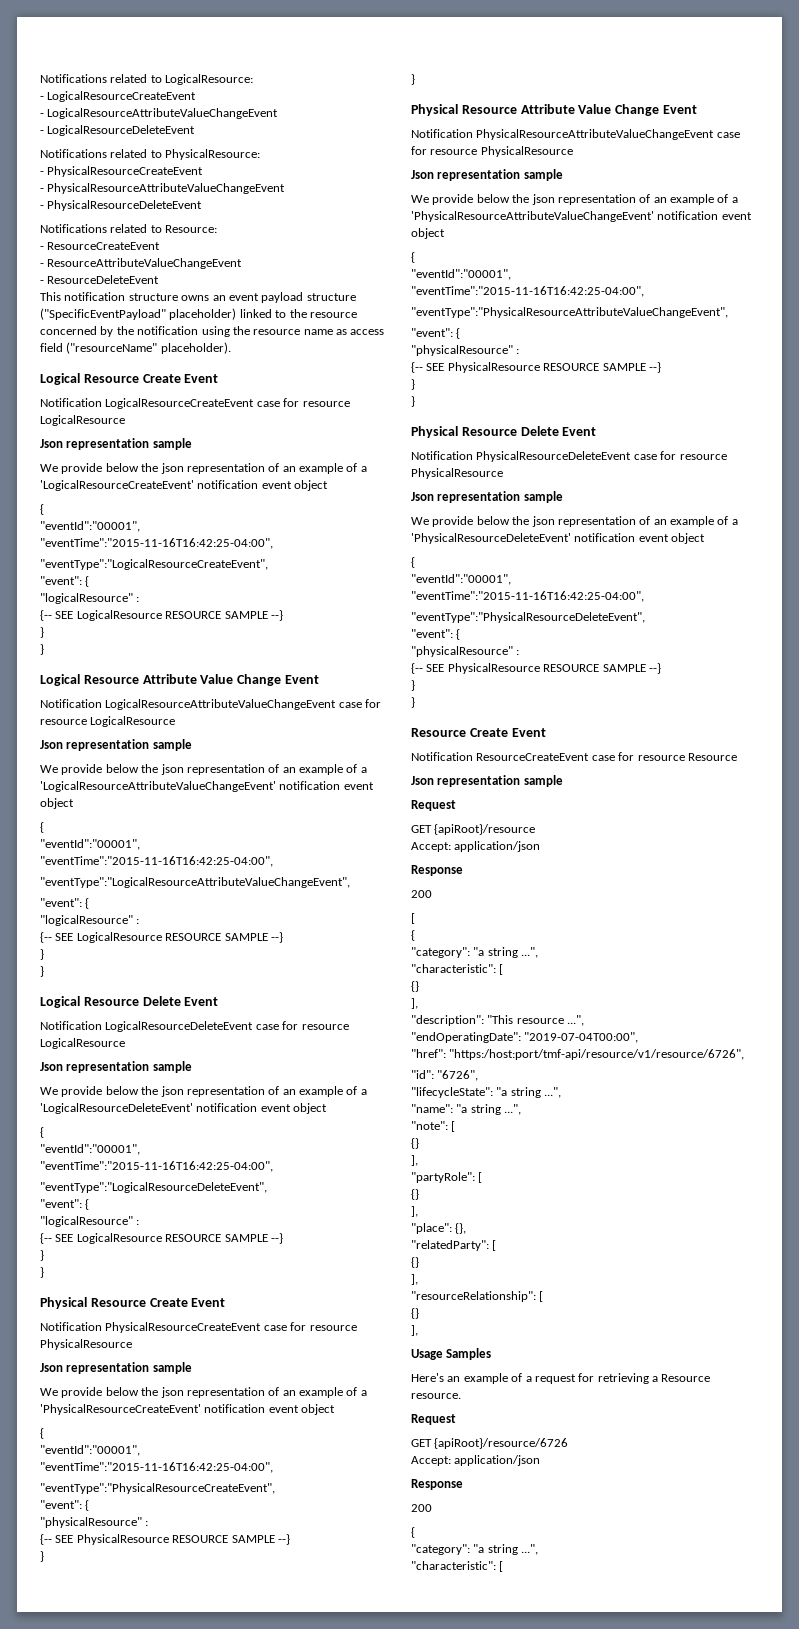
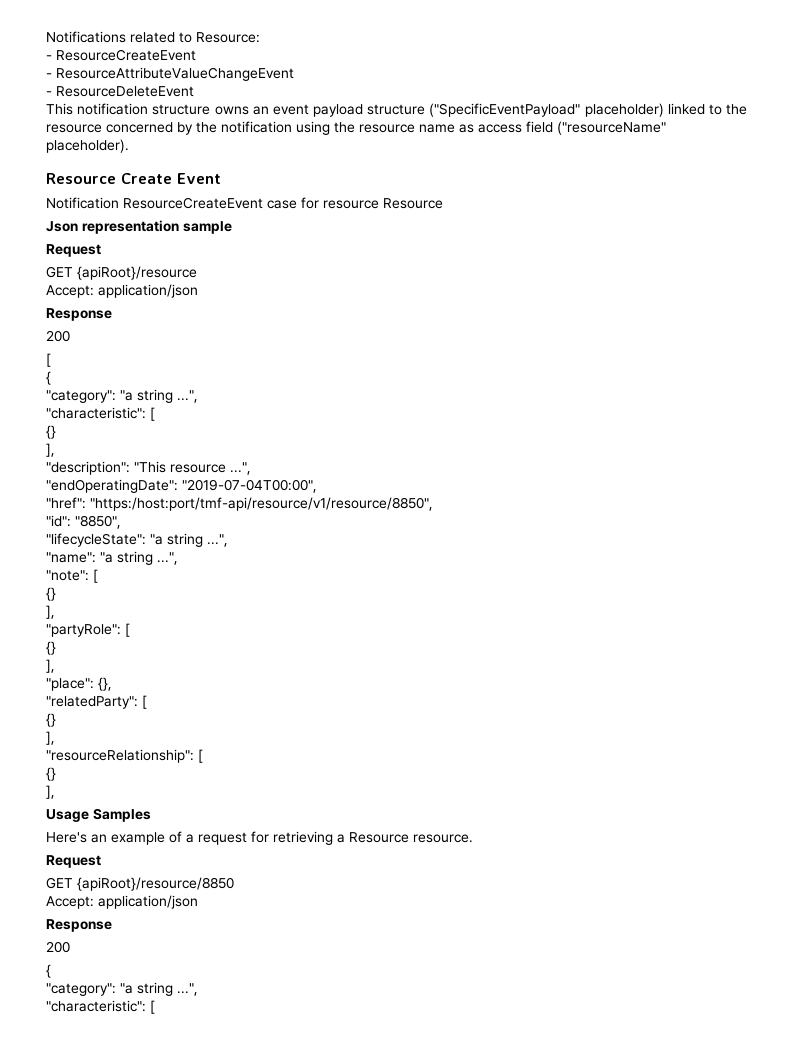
[40,74,254,85] [40,91,197,102] [40,108,279,119] [40,125,196,136] [40,149,261,160] [40,166,204,177] [40,183,286,194] [40,200,203,211] [40,224,162,233] Notifications related to LogicalResource: // - LogicalResourceCreateEvent // - LogicalResourceAttributeValueChangeEvent // - LogicalResourceDeleteEvent // Notifications related to PhysicalResource: // - PhysicalResourceCreateEvent // - PhysicalResourceAttributeValueChangeEvent // - PhysicalResourceDeleteEvent // Notifications related to -> [46,31,192,43] Notifications related to
[40,373,219,385] [40,398,350,409] [40,415,125,426] [40,438,192,450] [40,463,367,474] [40,480,329,491] [40,504,44,515] [40,521,140,532] [40,538,273,549] [40,559,268,570] [40,576,90,587] [40,593,140,604] [40,610,283,621] [40,627,44,638] [40,644,44,655] [40,674,319,686] [40,699,382,710] [40,716,176,727] [40,739,192,751] [40,764,367,775] [40,781,374,792] [40,798,74,809] [40,822,44,833] [40,839,140,850] [40,856,273,867] [40,877,350,888] [40,898,90,909] [40,915,140,926] [40,932,283,943] [40,949,44,960] [40,966,44,977] [40,996,219,1008] [40,1021,349,1032] [40,1038,125,1049] [40,1061,192,1073] [40,1086,367,1097] [40,1103,328,1114] [40,1127,44,1138] [40,1144,140,1155] [40,1161,273,1172] [40,1182,267,1193] [40,1199,90,1210] [40,1216,140,1227] [40,1233,283,1244] [40,1250,44,1261] [40,1267,44,1278] [40,1297,226,1309] [40,1322,357,1333] [40,1339,132,1350] [40,1362,192,1374] [40,1387,367,1398] [40,1404,336,1415] [40,1428,44,1439] [40,1445,140,1456] [40,1462,273,1473] [40,1483,275,1494] [40,1500,90,1511] [40,1517,149,1528] [40,1534,290,1545] [40,1551,44,1562] [411,74,415,85] [411,104,697,116] [411,129,740,140] [411,146,573,157] [411,169,563,181] [411,194,738,205] [411,211,752,222] [411,228,445,239] [411,252,415,263] [411,269,511,280] [411,286,644,297] [411,307,728,318] [411,328,461,339] [411,345,520,356] [411,362,661,373] [411,379,415,390] [411,396,415,407] [411,426,597,438] [411,451,727,462] [411,468,503,479] [411,491,563,503] [411,516,738,527] [411,533,706,544] [411,557,415,568] [411,574,511,585] [411,591,644,602] [411,612,645,623] [411,629,461,640] [411,646,520,657] [411,663,661,674] [411,680,415,691] [411,697,415,708] // Logical Resource Create Event // Notification LogicalResourceCreateEvent case for resource LogicalResource // Json representation sample // We provide below the json representation of an example of a 'LogicalResourceCreateEvent' notification event object // { // "eventId":"00001", // "eventTime":"2015-11-16T16:42:25-04:00", // "eventType":"LogicalResourceCreateEvent", // "event": { // "logicalResource" : // {-- SEE LogicalResource RESOURCE SAMPLE --} // } // } // Logical Resource Attribute Value Change Event // Notification LogicalResourceAttributeValueChangeEvent case for resource LogicalResource // Json representation sample // We provide below the json representation of an example of a 'LogicalResourceAttributeValueChangeEvent' notification event object // { // "eventId":"00001", // "eventTime":"2015-11-16T16:42:25-04:00", // "eventType":"LogicalResourceAttributeValueChangeEvent", // "event": { // "logicalResource" : // {-- SEE LogicalResource RESOURCE SAMPLE --} // } // } // Logical Resource Delete Event // Notification LogicalResourceDeleteEvent case for resource LogicalResource // Json representation sample // We provide below the json representation of an example of a 'LogicalResourceDeleteEvent' notification event object // { // "eventId":"00001", // "eventTime":"2015-11-16T16:42:25-04:00", // "eventType":"LogicalResourceDeleteEvent", // "event": { // "logicalResource" : // {-- SEE LogicalResource RESOURCE SAMPLE --} // } // } // Physical Resource Create Event // Notification PhysicalResourceCreateEvent case for resource PhysicalResource // Json representation sample // We provide below the json representation of an example of a 'PhysicalResourceCreateEvent' notification event object // { // "eventId":"00001", // "eventTime":"2015-11-16T16:42:25-04:00", // "eventType":"PhysicalResourceCreateEvent", // "event": { // "physicalResource" : // {-- SEE PhysicalResource RESOURCE SAMPLE --} // } // } // Physical Resource Attribute Value Change Event // Notification PhysicalResourceAttributeValueChangeEvent case for resource PhysicalResource // Json representation sample // We provide below the json representation of an example of a 'PhysicalResourceAttributeValueChangeEvent' notification event object // { // "eventId":"00001", // "eventTime":"2015-11-16T16:42:25-04:00", // "eventType":"PhysicalResourceAttributeValueChangeEvent", // "event": { // "physicalResource" : // {-- SEE PhysicalResource RESOURCE SAMPLE --} // } // } // Physical Resource Delete Event // Notification PhysicalResourceDeleteEvent case for resource PhysicalResource // Json representation sample // We provide below the json representation of an example of a 'PhysicalResourceDeleteEvent' notification event object // { // "eventId":"00001", // "eventTime":"2015-11-16T16:42:25-04:00", // "eventType":"PhysicalResourceDeleteEvent", // "event": { // "physicalResource" : // {-- SEE PhysicalResource RESOURCE SAMPLE --} // } // } -> (129, 146) none
[449,1049,745,1060] "https:/host:port/tmf-api/resource/v1/resource/6726", -> [90,497,433,511] "https:/host:port/tmf-api/resource/v1/resource/8850",
[437,1070,479,1081] "6726", -> [75,515,121,529] "8850",
[434,1438,569,1449] {apiRoot}/resource/6726 -> [77,877,234,891] {apiRoot}/resource/8850

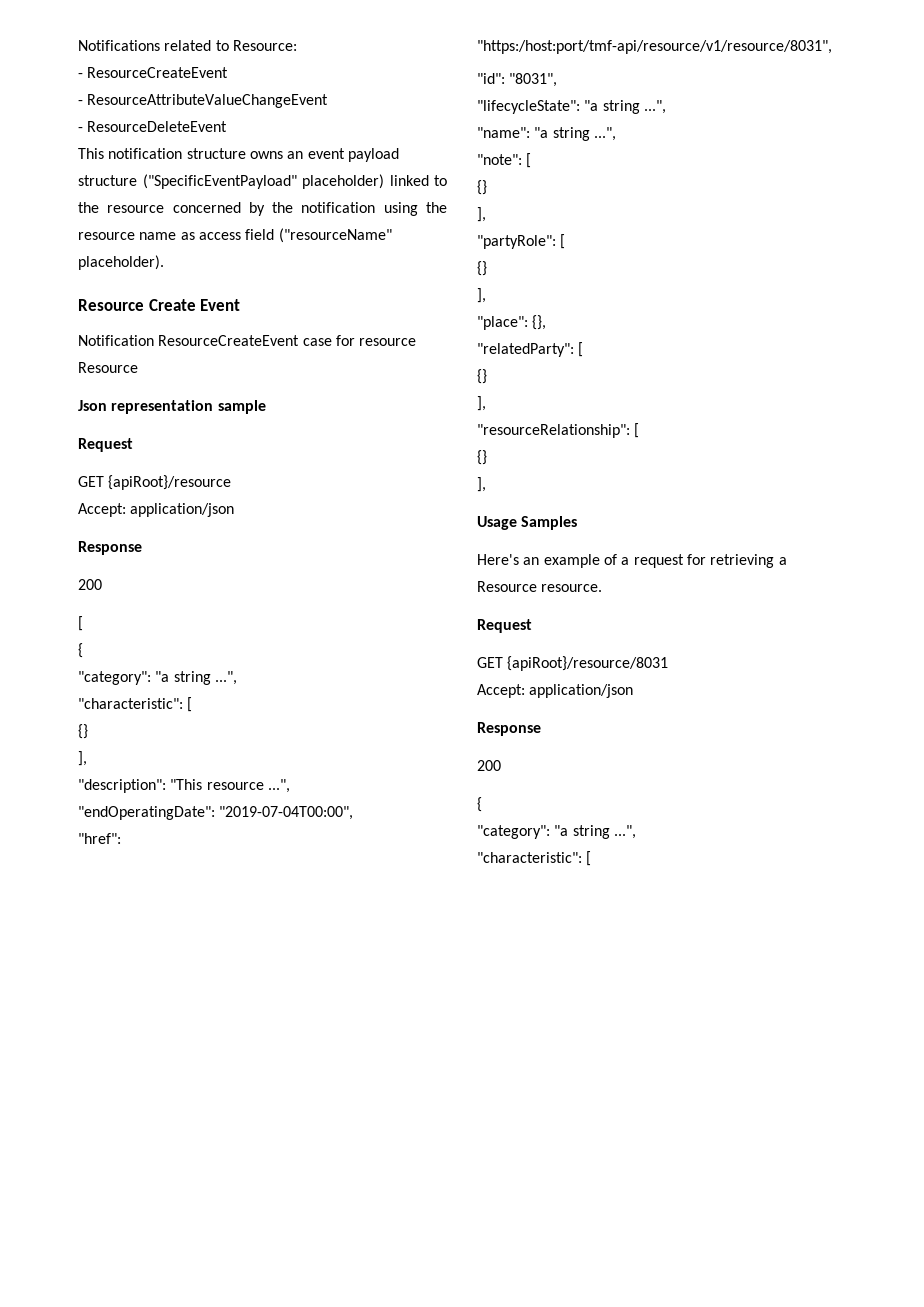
[90,497,433,511] "https:/host:port/tmf-api/resource/v1/resource/8850", -> [477,40,832,54] "https:/host:port/tmf-api/resource/v1/resource/8031",
[75,515,121,529] "8850", -> [509,73,558,87] "8031",
[77,877,234,891] {apiRoot}/resource/8850 -> [507,656,669,671] {apiRoot}/resource/8031

